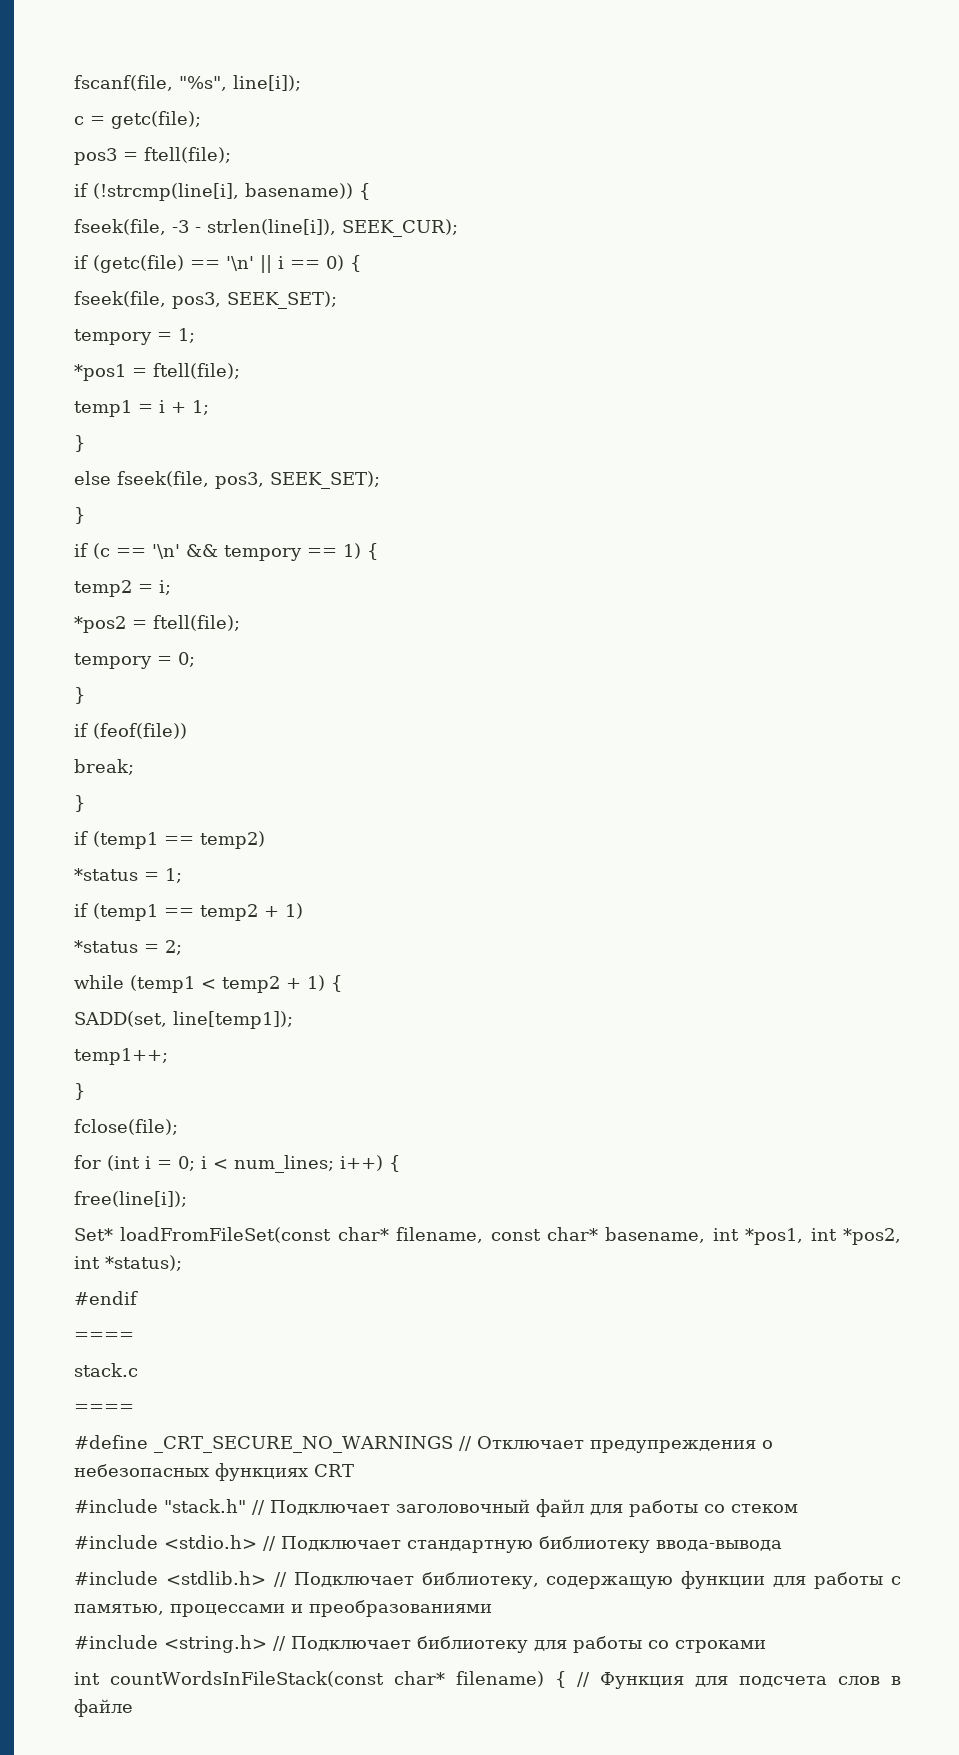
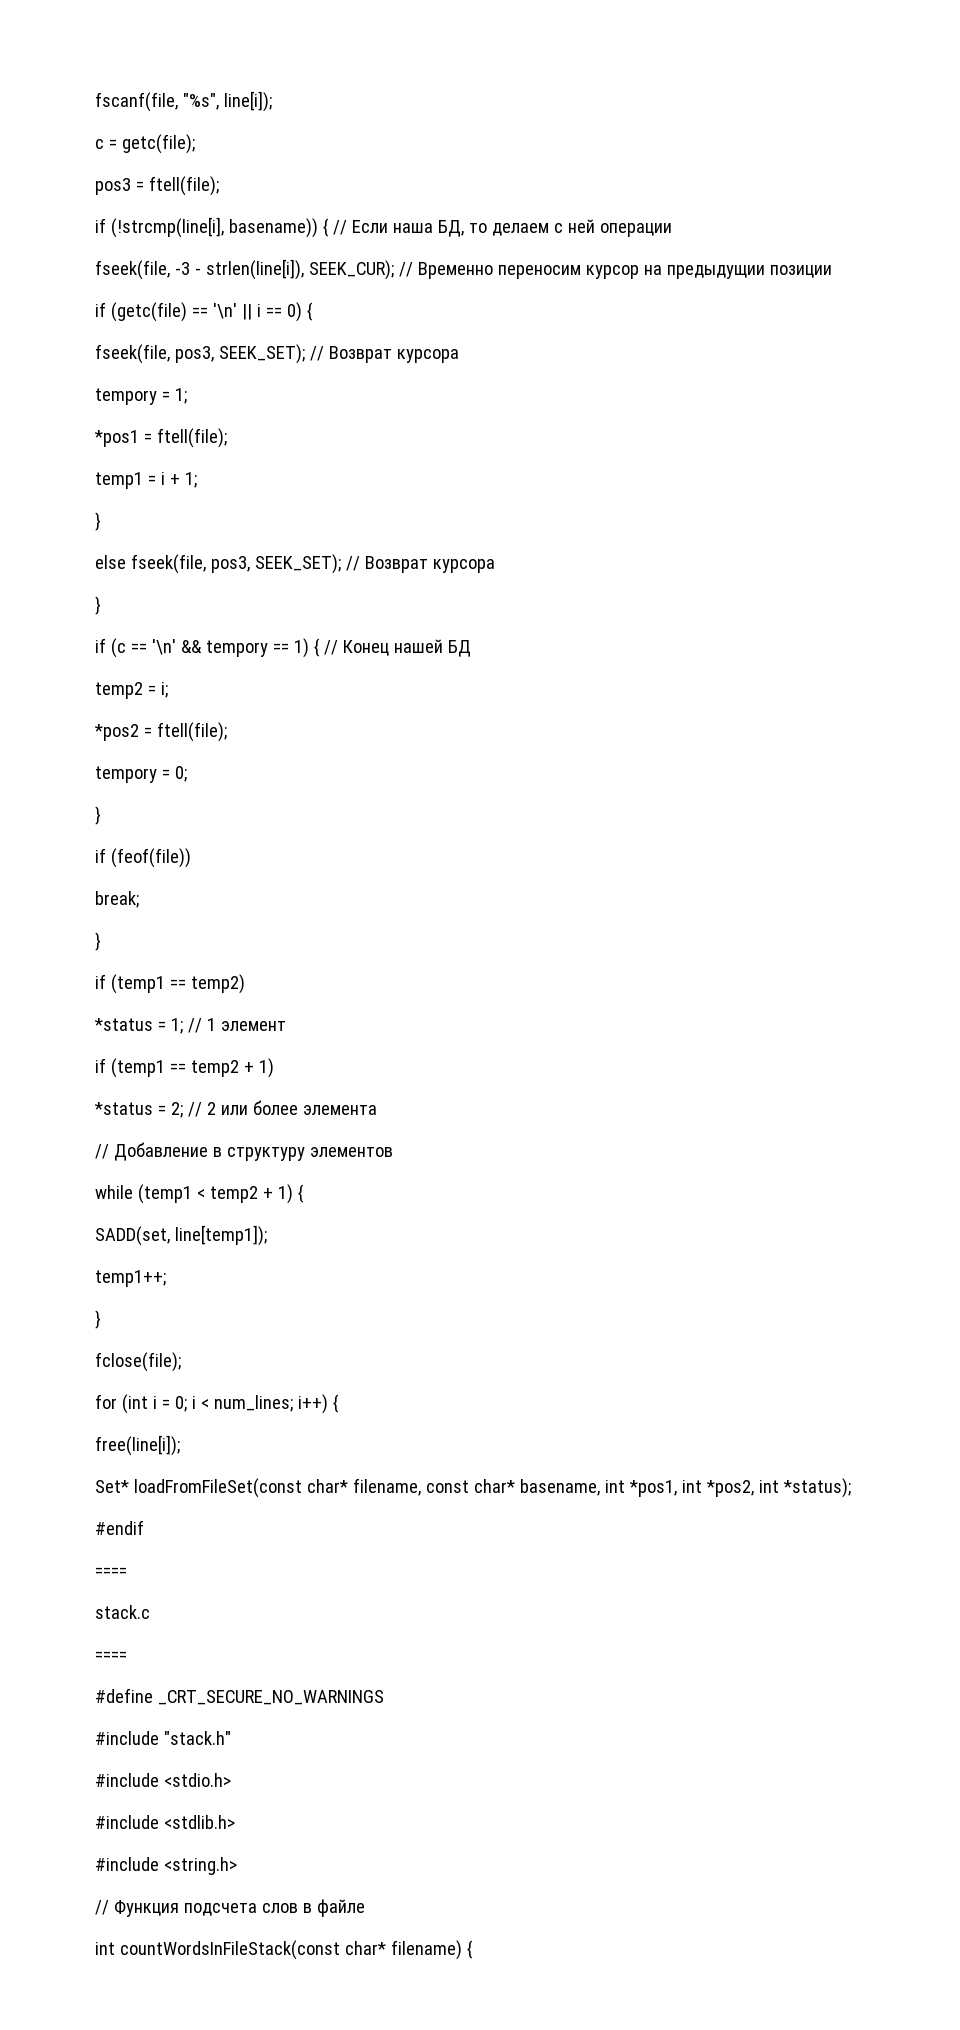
(370, 191) none -> [332,219,672,237] // Если наша БД, то делаем с ней операции
(458, 228) none -> [398,262,832,279] // Временно переносим курсор на предыдущии позиции
(337, 300) none -> [309,346,459,363] // Возврат курсора
(380, 480) none -> [345,556,495,573] // Возврат курсора
(378, 551) none -> [323,639,471,657] // Конец нашей БД
(182, 875) none -> [187,1018,286,1033] // 1 элемент
(182, 947) none -> [187,1100,377,1117] [95,1142,393,1161] // 2 или более элемента // // Добавление в структуру элементов
[458,1436,773,1453] [74,1463,354,1481] [74,1499,798,1517] [74,1535,782,1553] [74,1571,902,1589] [74,1600,492,1617] [74,1635,766,1653] // Отключает предупреждения о небезопасных функциях CRT // #include "stack.h" // Подключает заголовочный файл для работы со стеком // #include <stdio.h> // Подключает стандартную библиотеку ввода-вывода // #include <stdlib.h> // Подключает библиотеку, содержащую функции для работы с памятью, процессами и преобразованиями // #include <string.h> // Подключает библиотеку для работы со строками -> [95,1731,231,1745] [95,1773,231,1787] [95,1815,235,1829] [95,1857,237,1875] [95,1899,365,1917] // #include "stack.h" // #include <stdio.h> // #include <stdlib.h> // #include <string.h> // // Функция подсчета слов в файле
[576,1672,901,1689] [74,1699,133,1717] // Функция для подсчета слов в файле -> (473, 1949) none

